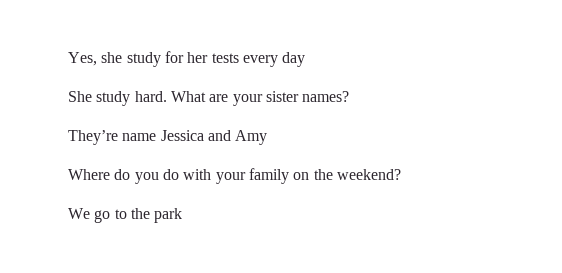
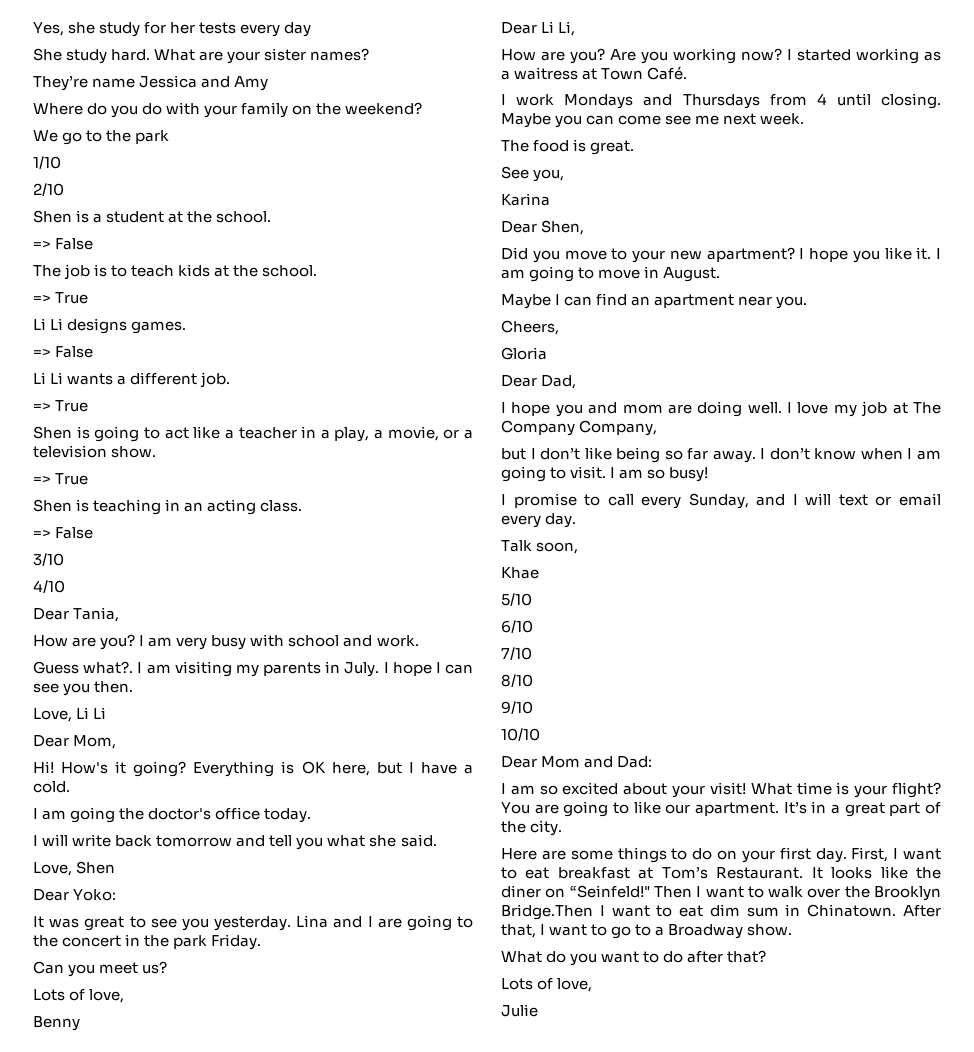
(183, 215) none -> [33,156,61,169] [33,183,64,196] [33,210,272,223] [33,238,94,250] [33,264,318,280] [33,292,89,304] [33,318,187,334] [33,346,94,358] [33,372,231,388] [33,400,89,412] [33,426,474,442] [33,445,157,458] [33,473,89,485] [33,499,303,515] [33,527,94,539] [33,553,64,566] [33,580,65,593] [33,607,120,622] [33,634,419,650] [33,661,474,677] [33,681,134,696] [33,707,107,722] [33,735,117,749] [33,761,473,777] [33,781,70,793] [33,807,312,823] [33,834,437,850] [33,861,116,876] [33,889,117,901] [33,915,474,931] [33,934,262,950] [33,961,168,977] [33,989,125,1003] [33,1016,80,1031] [501,21,576,36] [501,48,941,64] [501,66,688,80] [501,93,941,109] [501,113,805,128] [501,139,635,155] [501,166,565,182] [501,193,550,206] [501,220,585,235] [501,247,941,263] [501,266,721,282] [501,293,808,309] [501,320,559,335] [501,347,547,360] [501,375,577,389] [501,401,941,417] [501,420,658,436] [501,447,942,463] [501,466,709,482] [501,493,941,509] [501,513,577,528] [501,540,579,554] [501,567,539,579] [501,593,532,606] [501,620,533,633] [501,647,532,660] [501,674,533,687] [501,701,533,714] [501,728,540,741] [501,756,653,768] [501,782,941,798] [501,801,942,817] [501,820,563,836] [501,847,941,863] [501,866,942,879] [501,885,942,901] [501,904,941,920] [501,924,793,939] [501,950,767,966] [501,978,593,992] [501,1004,538,1017] // 1/10 // 2/10 // Shen is a student at the school. // => False // The job is to teach kids at the school. // => True // Li Li designs games. // => False // Li Li wants a different job. // => True // Shen is going to act like a teacher in a play, a movie, or a television show. // => True // Shen is teaching in an acting class. // => False // 3/10 // 4/10 // Dear Tania, // How are you? I am very busy with school and work. // Guess what?. I am visiting my parents in July. I hope I can see you then. // Love, Li Li // Dear Mom, // Hi! How's it going? Everything is OK here, but I have a cold. // I am going the doctor's office today. // I will write back tomorrow and tell you what she said. // Love, Shen // Dear Yoko: // It was great to see you yesterday. Lina and I are going to the concert in the park Friday. // Can you meet us? // Lots of love, // Benny // Dear Li Li, // How are you? Are you working now? I started working as a waitress at Town Café. // I work Mondays and Thursdays from 4 until closing. Maybe you can come see me next week. // The food is great. // See you, // Karina // Dear Shen, // Did you move to your new apartment? I hope you like it. I am going to move in August. // Maybe I can find an apartment near you. // Cheers, // Gloria // Dear Dad, // I hope you and mom are doing well. I love my job at The Company Company, // but I don’t like being so far away. I don’t know when I am going to visit. I am so busy! // I promise to call every Sunday, and I will text or email every day. // Talk soon, // Khae // 5/10 // 6/10 // 7/10 // 8/10 // 9/10 // 10/10 // Dear Mom and Dad: // I am so excited about your visit! What time is your flight? You are going to like our apartment. It’s in a great part of the city. // Here are some things to do on your first day. First, I want to eat breakfast at Tom’s Restaurant. It looks like the diner on “Seinfeld!" Then I want to walk over the Brooklyn Bridge.Then I want to eat dim sum in Chinatown. After that, I want to go to a Broadway show. // What do you want to do after that? // Lots of love, // Julie

